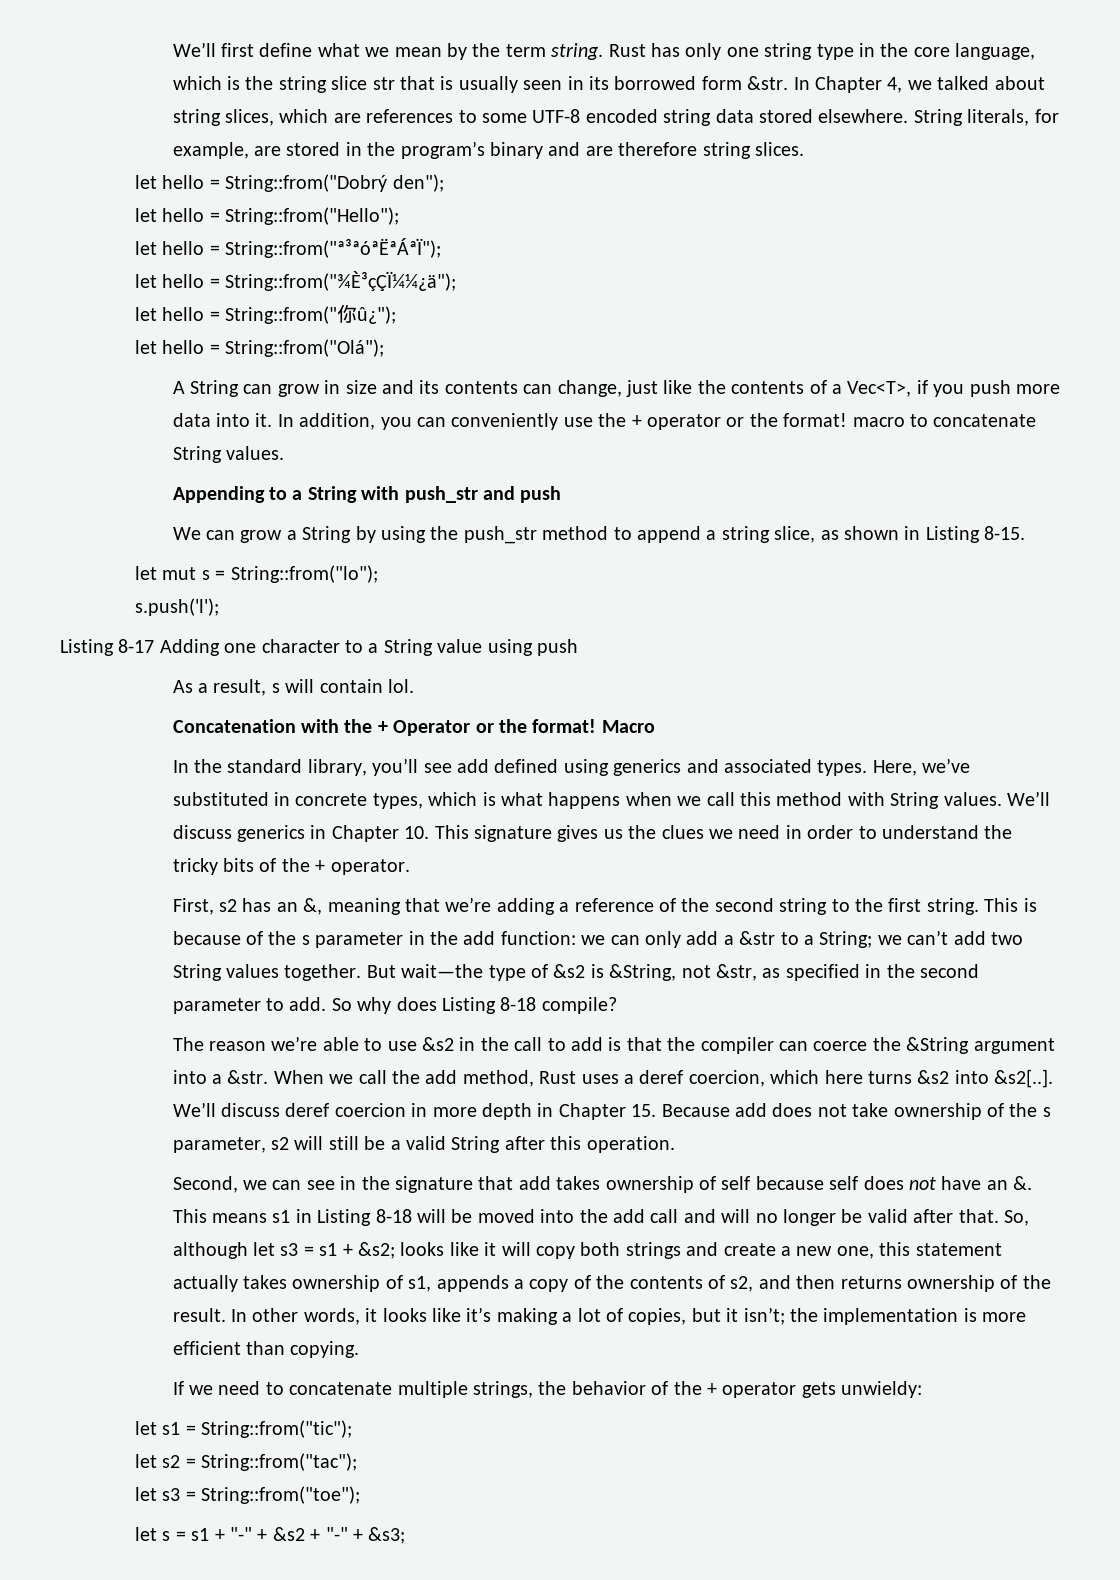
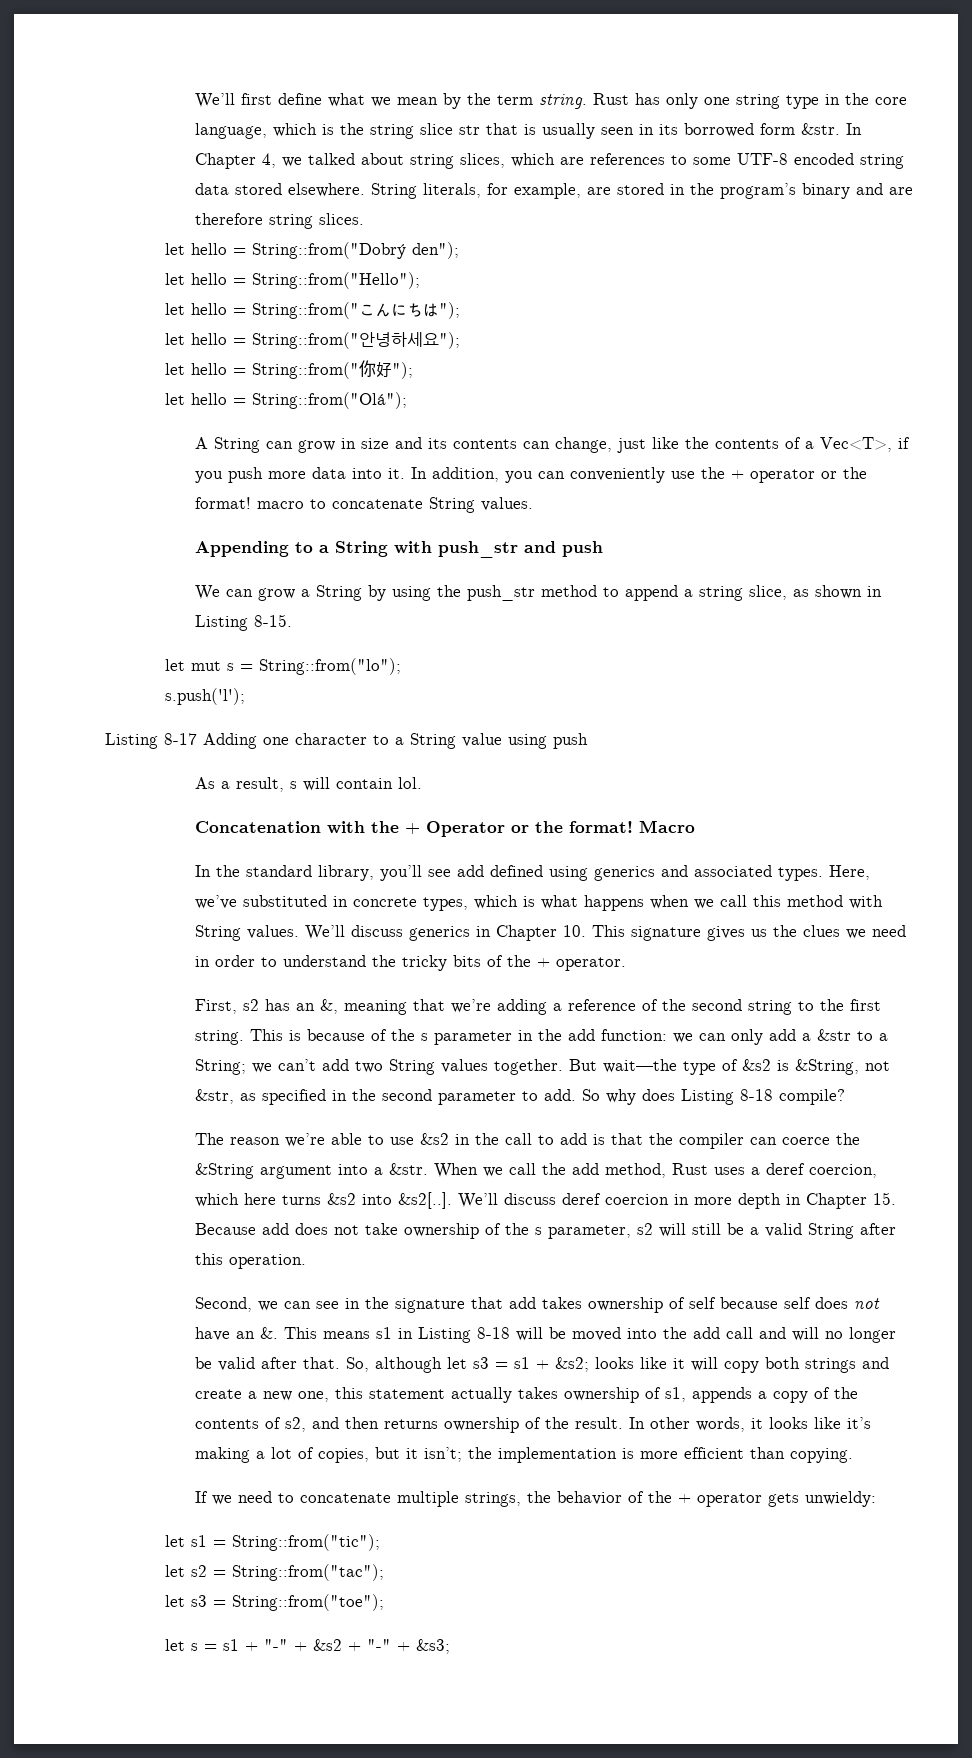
[225,238,442,258] [135,271,457,291] String::from("ª³ªóªËªÁªÏ"); // let hello = String::from("¾È³çÇÏ¼¼¿ä"); -> [252,302,461,319] [165,332,461,349] String::from("こんにちは"); // let hello = String::from("안녕하세요");
[357,306,397,324] û¿"); -> [376,362,414,379] 好");

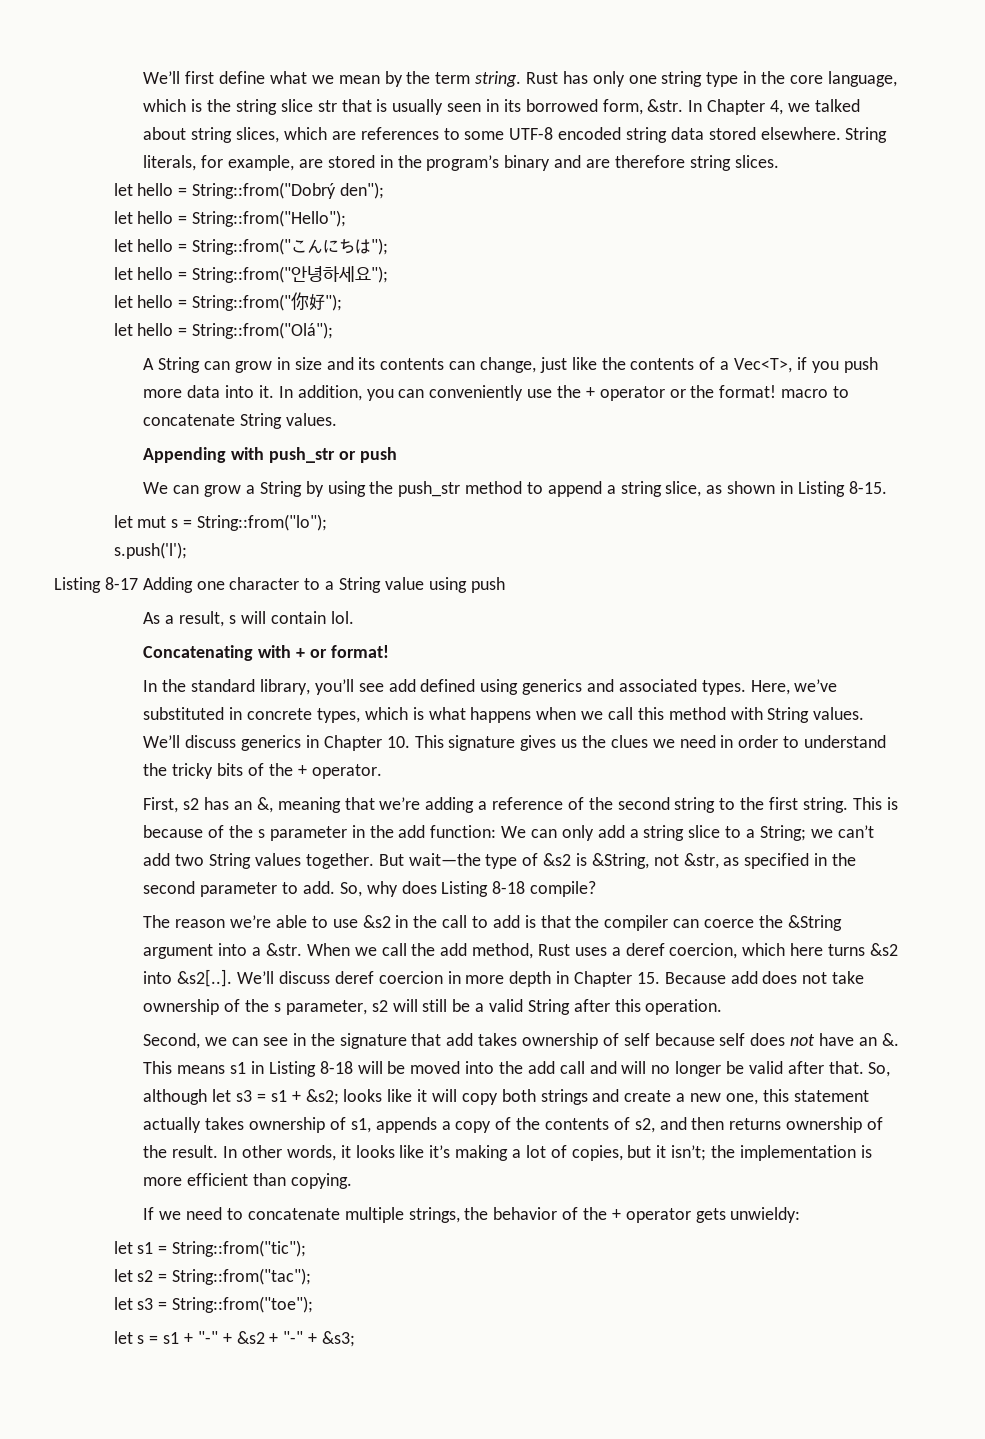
[760,123,796,135] form -> [602,99,643,115] form,
[295,541,389,557] to a String -> (227, 455) none
[524,541,557,553] and -> [338,451,356,460] or
[195,820,696,837] Concatenation with the + Operator or the format! Macro -> [143,645,389,661] Concatenating with + or format!
[673,1033,694,1043] we -> [501,826,527,838] We
[817,1029,852,1041] &str -> [643,825,721,841] string slice
[582,1089,601,1101] So -> [339,882,362,897] So,

